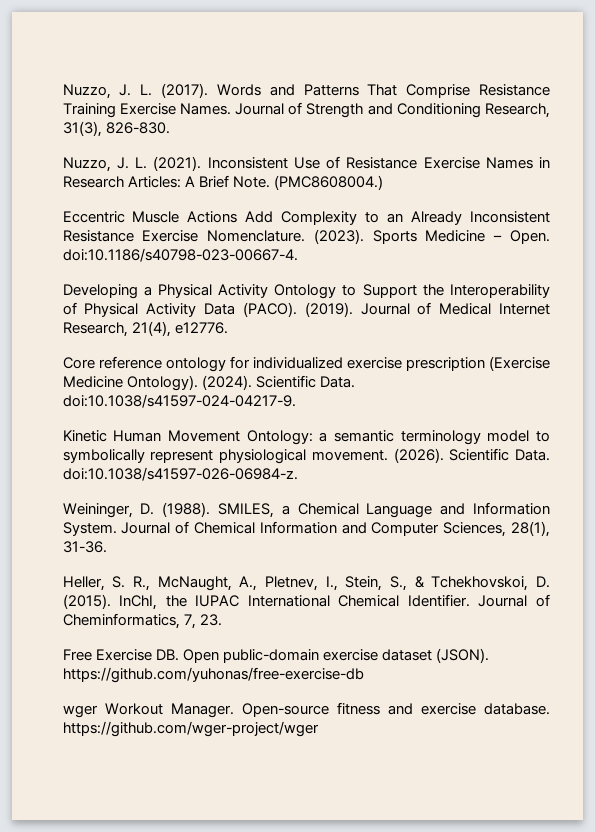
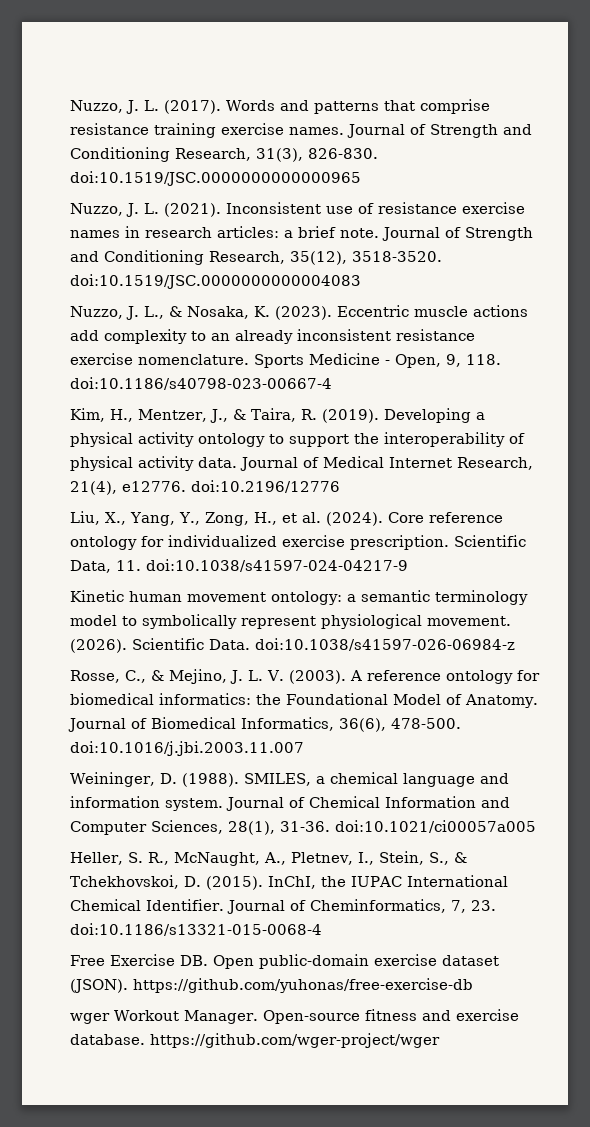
[303,84,550,98] [62,103,231,118] Patterns That Comprise Resistance Training Exercise Names. -> [313,99,490,114] [69,123,344,138] patterns that comprise resistance training exercise names.
(170, 128) none -> [69,171,361,186] doi:10.1519/JSC.0000000000000965
[293,156,550,169] [62,175,383,190] [62,211,550,225] [62,229,550,244] [62,248,298,262] [62,284,550,299] [62,302,353,317] Use of Resistance Exercise Names in Research Articles: A Brief Note. (PMC8608004.) // Eccentric Muscle Actions Add Complexity to an Already Inconsistent Resistance Exercise Nomenclature. (2023). Sports Medicine – Open. doi:10.1186/s40798-023-00667-4. // Developing a Physical Activity Ontology to Support the Interoperability of Physical Activity Data (PACO). (2019). -> [325,202,525,214] [69,226,533,241] [69,250,442,265] [69,274,361,289] [69,305,528,320] [69,329,475,344] [69,353,501,368] [69,377,332,390] [69,408,485,423] [69,432,525,447] [69,456,237,471] use of resistance exercise names in research articles: a brief note. Journal of Strength and Conditioning Research, 35(12), 3518-3520. doi:10.1519/JSC.0000000000004083 // Nuzzo, J. L., & Nosaka, K. (2023). Eccentric muscle actions add complexity to an already inconsistent resistance exercise nomenclature. Sports Medicine - Open, 9, 118. doi:10.1186/s40798-023-00667-4 // Kim, H., Mentzer, J., & Taira, R. (2019). Developing a physical activity ontology to support the interoperability of physical activity data.
(228, 328) // -> [190,480,340,493] [69,511,383,526] doi:10.2196/12776 // Liu, X., Yang, Y., Zong, H., et al. (2024).
[405,356,550,371] [62,375,355,391] [62,394,296,408] [62,430,313,445] prescription (Exercise Medicine Ontology). (2024). Scientific Data. doi:10.1038/s41597-024-04217-9. // Kinetic Human Movement Ontology: -> [349,535,526,550] [69,559,408,573] [69,590,342,605] prescription. Scientific Data, 11. doi:10.1038/s41597-024-04217-9 // Kinetic human movement ontology:
[62,467,298,481] doi:10.1038/s41597-026-06984-z. -> [254,638,515,651] [69,669,540,684] [69,693,538,708] [67,717,461,732] [69,741,304,756] doi:10.1038/s41597-026-06984-z // Rosse, C., & Mejino, J. L. V. (2003). A reference ontology for biomedical informatics: the Foundational Model of Anatomy. Journal of Biomedical Informatics, 36(6), 478-500. doi:10.1016/j.jbi.2003.11.007
[297,502,550,518] [62,522,117,536] Chemical Language and Information System. -> [329,772,509,787] [69,796,223,811] chemical language and information system.
(107, 547) none -> [334,820,536,833] doi:10.1021/ci00057a005
(222, 620) none -> [69,923,322,936] doi:10.1186/s13321-015-0068-4

